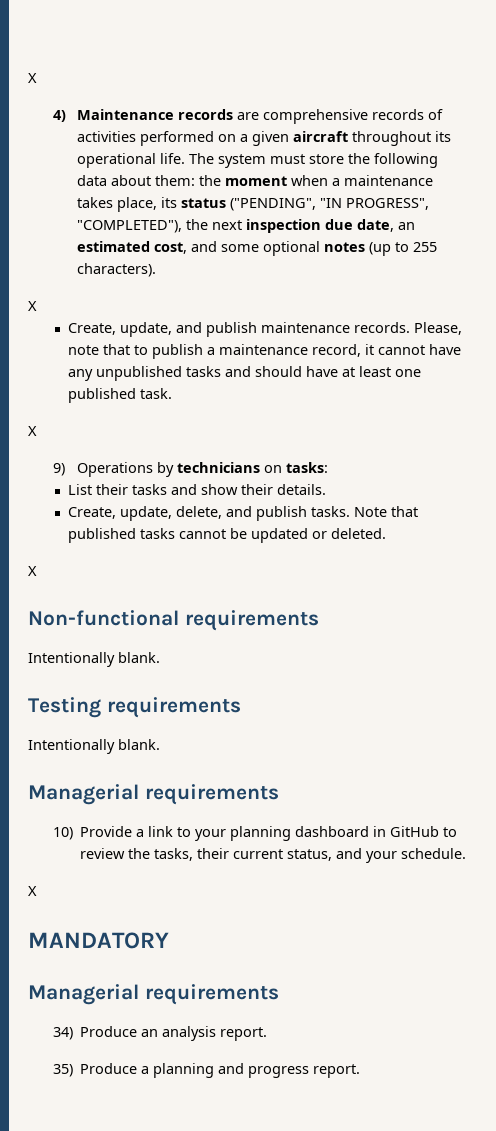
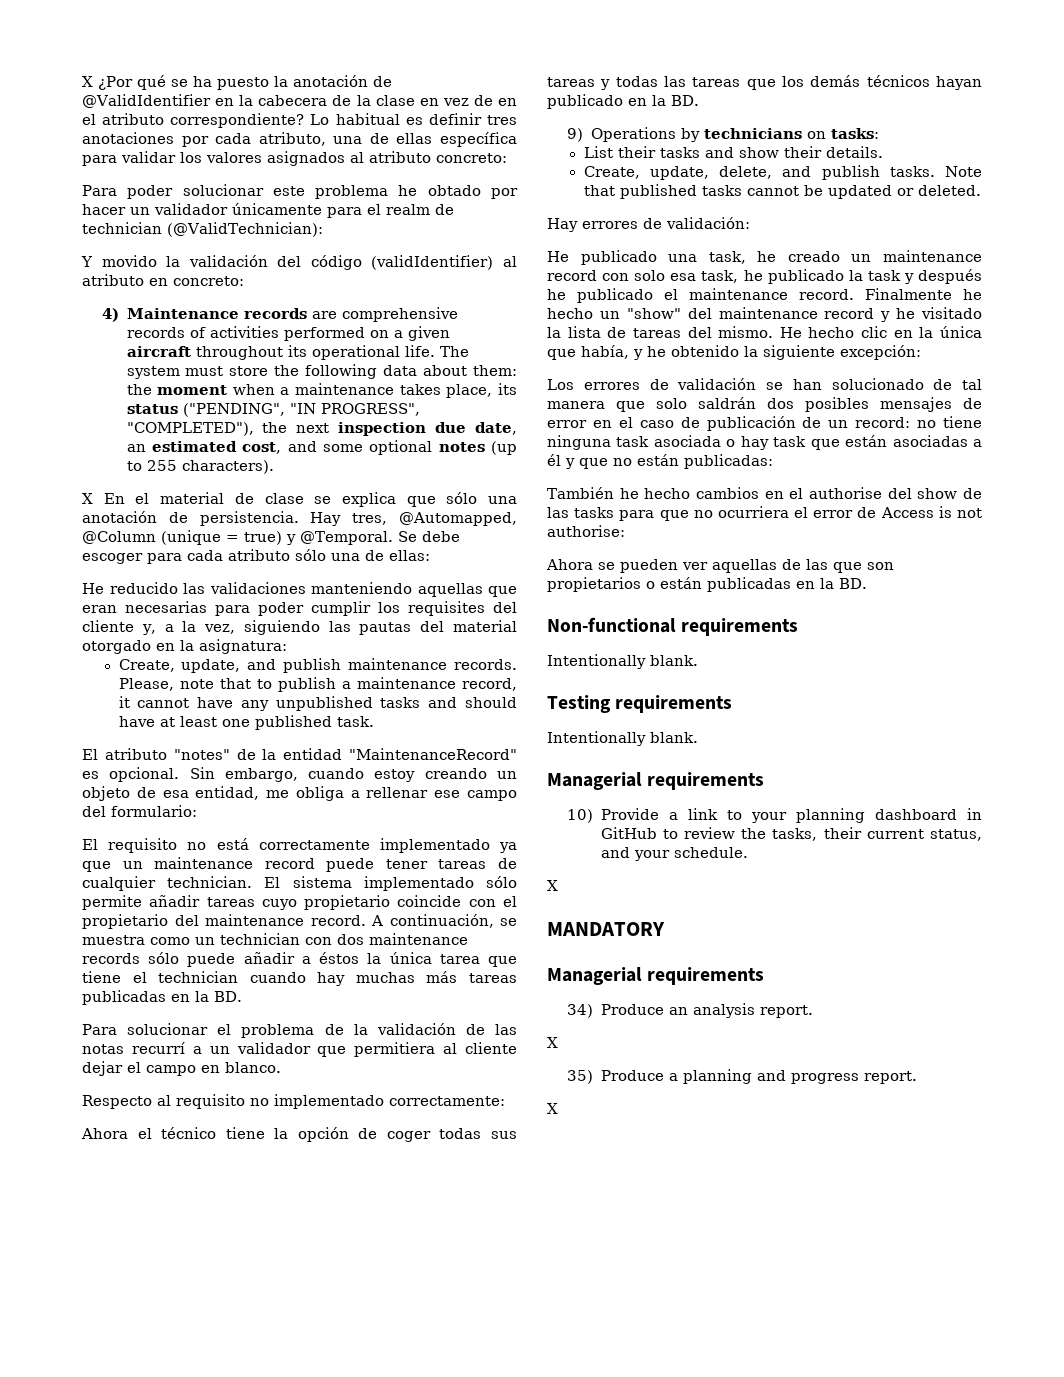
[28,73,37,83] X -> [82,75,392,90] [82,94,517,108] [82,113,517,128] [82,132,517,147] [82,151,507,166] [82,184,518,199] [82,203,454,218] [82,222,323,237] [81,255,517,270] [82,274,244,286] X ¿Por qué se ha puesto la anotación de @ValidIdentifier en la cabecera de la clase en vez de en el atributo correspondiente? Lo habitual es definir tres anotaciones por cada atributo, una de ellas específica para validar los valores asignados al atributo concreto: // Para poder solucionar este problema he obtado por hacer un validador únicamente para el realm de technician (@ValidTechnician): // Y movido la validación del código (validIdentifier) al atributo en concreto:
(37, 306) none -> [103,492,517,507] [82,511,517,526] [82,530,460,545] [82,549,430,564] [82,582,517,597] [82,601,517,616] [82,620,517,635] [82,639,287,654] En el material de clase se explica que sólo una anotación de persistencia. Hay tres, @Automapped, @Column (unique = true) y @Temporal. Se debe escoger para cada atributo sólo una de ellas: // He reducido las validaciones manteniendo aquellas que eran necesarias para poder cumplir los requisites del cliente y, a la vez, siguiendo las pautas del material otorgado en la asignatura:
[28,426,37,436] X -> [82,748,517,760] [82,767,517,782] [82,786,517,801] [82,805,197,817] [82,838,517,853] [82,857,517,872] [82,876,517,891] [82,895,517,910] [82,914,517,929] [82,933,468,945] [82,952,517,967] [82,971,517,986] [82,990,242,1005] [82,1023,517,1038] [82,1042,517,1057] [82,1061,281,1076] [82,1094,505,1109] [81,1127,517,1142] [547,75,982,90] [547,94,699,109] El atributo "notes" de la entidad "MaintenanceRecord" es opcional. Sin embargo, cuando estoy creando un objeto de esa entidad, me obliga a rellenar ese campo del formulario: // El requisito no está correctamente implementado ya que un maintenance record puede tener tareas de cualquier technician. El sistema implementado sólo permite añadir tareas cuyo propietario coincide con el propietario del maintenance record. A continuación, se muestra como un technician con dos maintenance records sólo puede añadir a éstos la única tarea que tiene el technician cuando hay muchas más tareas publicadas en la BD. // Para solucionar el problema de la validación de las notas recurrí a un validador que permitiera al cliente dejar el campo en blanco. // Respecto al requisito no implementado correctamente: // Ahora el técnico tiene la opción de coger todas sus tareas y todas las tareas que los demás técnicos hayan publicado en la BD.
[28,566,37,576] X -> [547,217,750,232] [547,250,982,265] [547,269,982,284] [547,288,982,303] [547,307,982,322] [547,326,982,338] [547,345,921,360] [547,378,982,390] [547,397,982,412] [547,416,982,431] [547,435,983,450] [547,454,773,469] [547,487,982,499] [547,506,982,521] [547,525,625,537] [546,559,894,573] [547,577,867,592] Hay errores de validación: // He publicado una task, he creado un maintenance record con solo esa task, he publicado la task y después he publicado el maintenance record. Finalmente he hecho un "show" del maintenance record y he visitado la lista de tareas del mismo. He hecho clic en la única que había, y he obtenido la siguiente excepción: // Los errores de validación se han solucionado de tal manera que solo saldrán dos posibles mensajes de error en el caso de publicación de un record: no tiene ninguna task asociada o hay task que están asociadas a él y que no están publicadas: // También he hecho cambios en el authorise del show de las tasks para que no ocurriera el error de Access is not authorise: // Ahora se pueden ver aquellas de las que son propietarios o están publicadas en la BD.
(267, 1034) none -> [547,1037,558,1048] // X
(360, 1071) none -> [547,1103,558,1114] // X

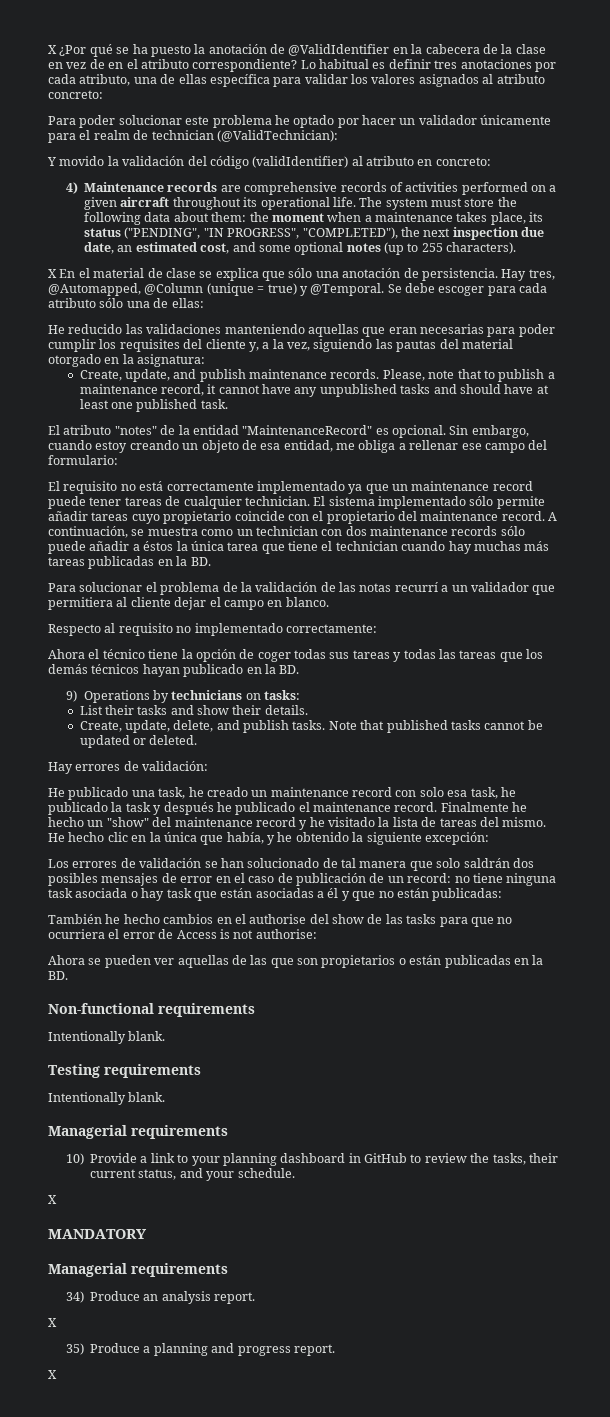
[427,185,481,196] obtado -> [293,115,335,128] optado

